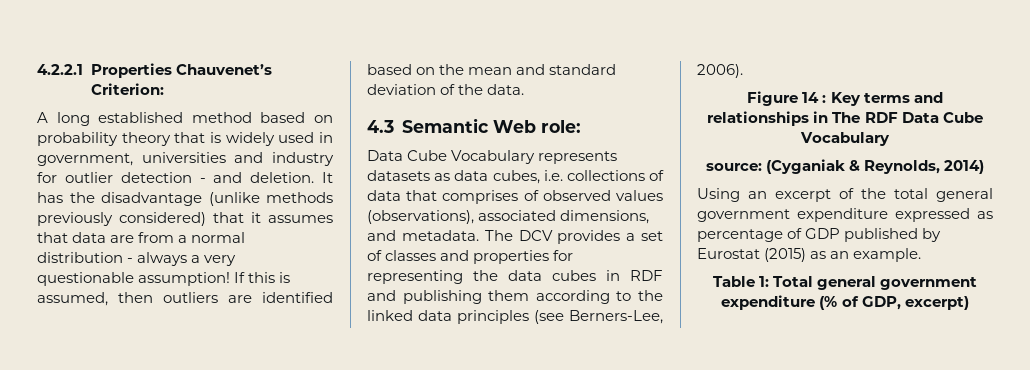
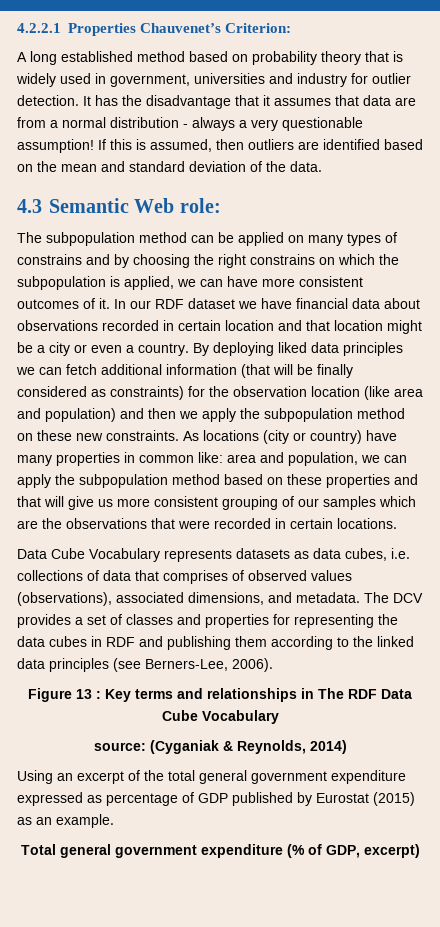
[120,172,333,183] [37,192,333,206] [37,212,206,226] detection - and deletion. It has the disadvantage (unlike methods previously considered) -> [17,95,231,109] detection. It has the disadvantage
(581, 126) none -> [17,232,397,246] [17,254,399,268] [17,276,363,290] [17,298,420,309] [17,320,422,334] [17,342,403,356] [16,364,353,378] [17,386,423,400] [17,408,405,422] [17,430,397,444] [17,452,407,466] [17,474,418,488] [17,496,416,510] [17,518,397,529] // The subpopulation method can be applied on many types of constrains and by choosing the right constrains on which the subpopulation is applied, we can have more consistent outcomes of it. In our RDF dataset we have financial data about observations recorded in certain location and that location might be a city or even a country. By deploying liked data principles we can fetch additional information (that will be finally considered as constraints) for the observation location (like area and population) and then we apply the subpopulation method on these new constraints. As locations (city or country) have many properties in common like: area and population, we can apply the subpopulation method based on these properties and that will give us more consistent grouping of our samples which are the observations that were recorded in certain locations.
[802,92,820,103] 14 -> [76,689,92,699] 13
[712,276,769,287] Table 1: -> (114, 821) none

